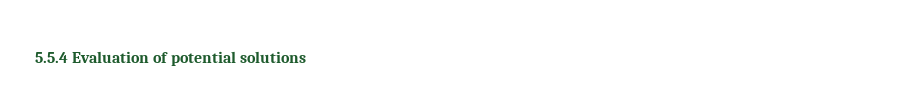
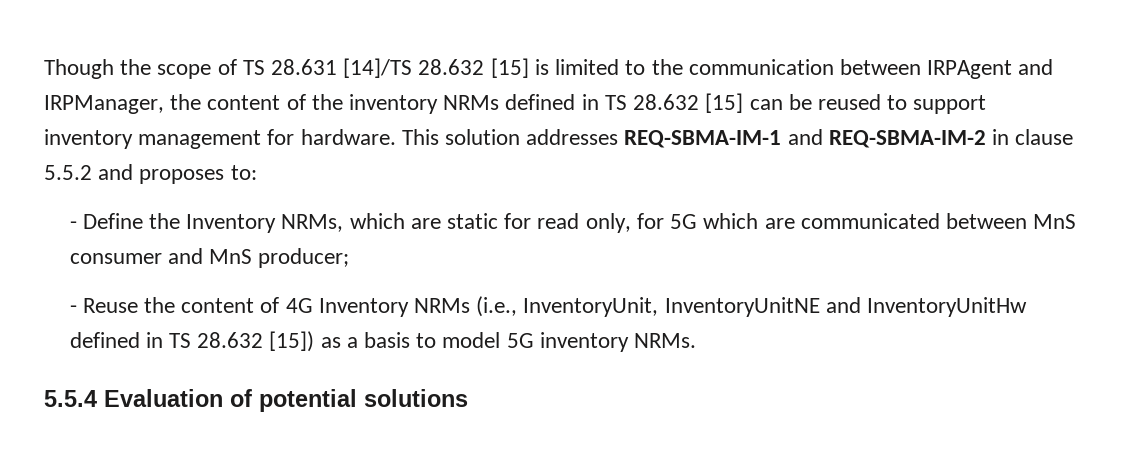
(35, 57) none -> [44,58,1054,79] [44,93,987,114] [44,129,1074,149] [44,164,257,184] [69,213,1077,233] [69,248,350,268] [69,296,1028,317] [69,331,697,352] Though the scope of TS 28.631 [14]/TS 28.632 [15] is limited to the communication between IRPAgent and IRPManager, the content of the inventory NRMs defined in TS 28.632 [15] can be reused to support inventory management for hardware. This solution addresses REQ-SBMA-IM-1 and REQ-SBMA-IM-2 in clause 5.5.2 and proposes to: // - Define the Inventory NRMs, which are static for read only, for 5G which are communicated between MnS consumer and MnS producer; // - Reuse the content of 4G Inventory NRMs (i.e., InventoryUnit, InventoryUnitNE and InventoryUnitHw defined in TS 28.632 [15]) as a basis to model 5G inventory NRMs. //

